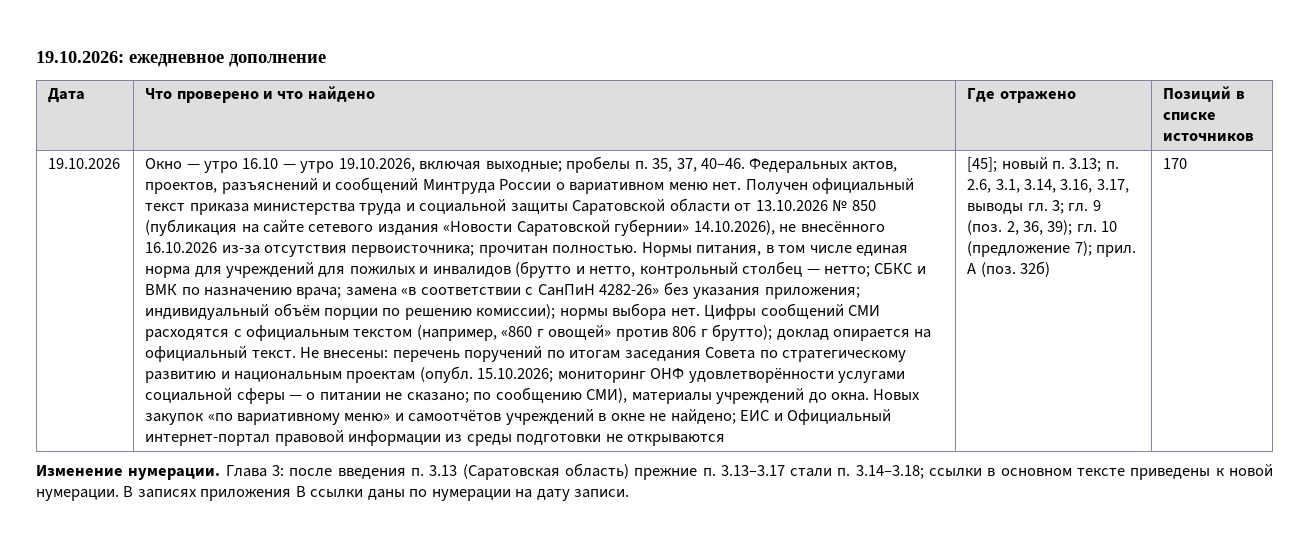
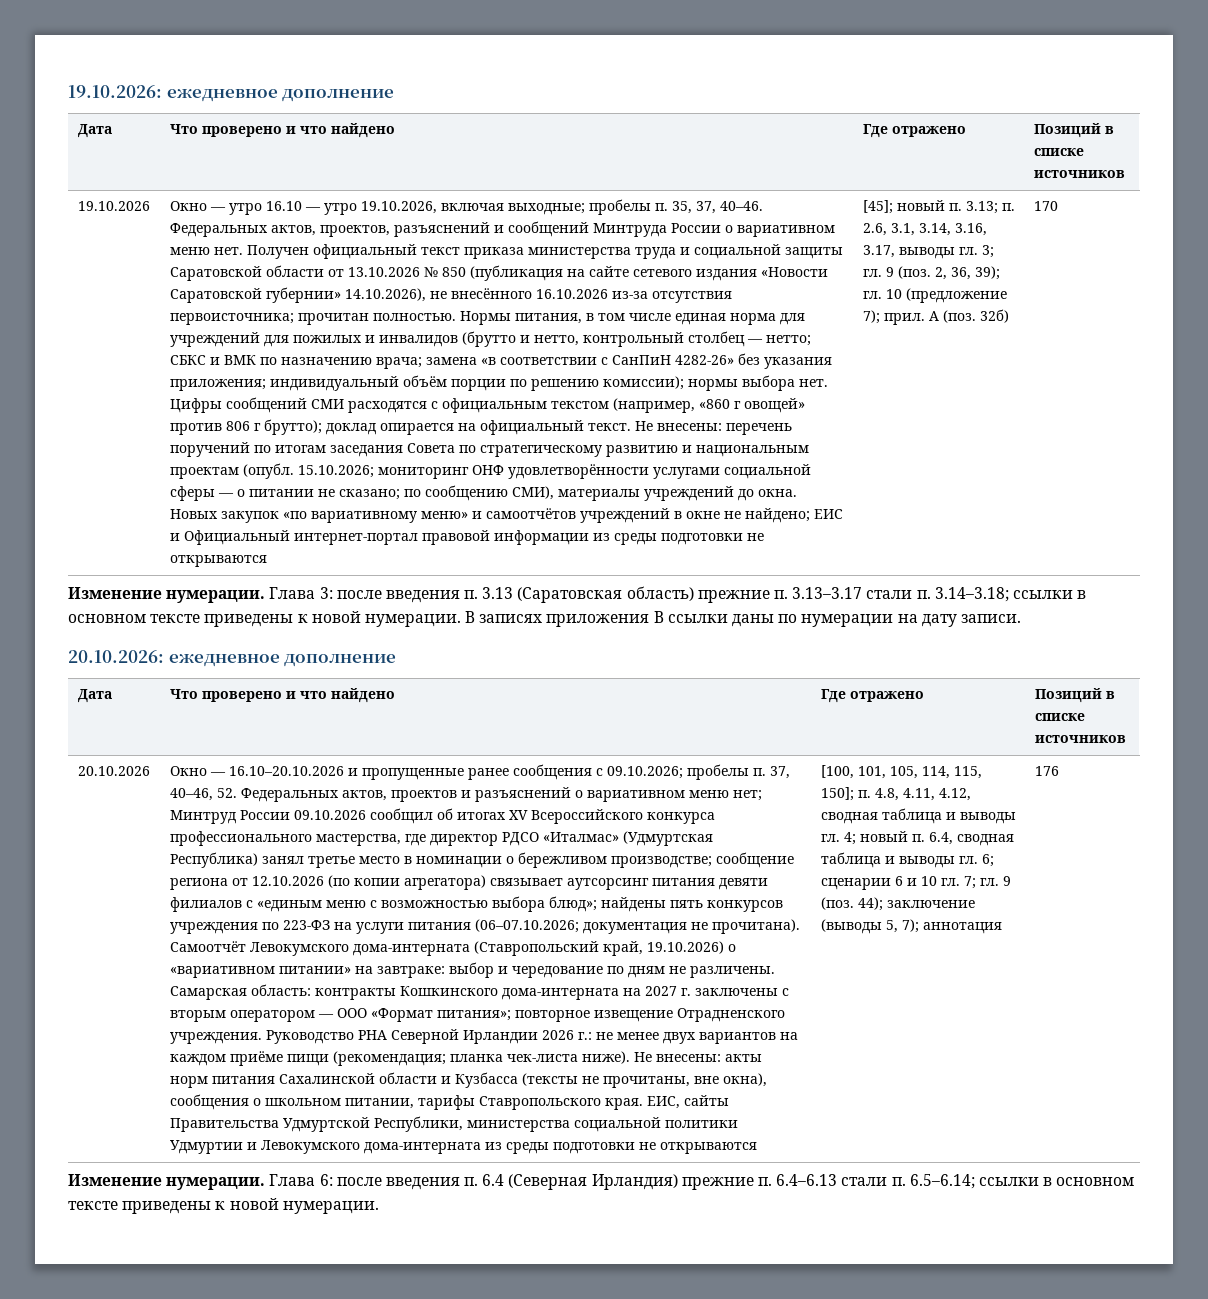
(630, 493) none -> [68,650,397,667] [77,689,112,703] [169,688,395,703] [820,689,924,703] [1034,688,1115,703] [1034,713,1085,721] [1034,735,1126,743] [77,766,150,776] [169,764,790,780] [169,787,762,802] [169,808,715,824] [169,831,713,846] [169,852,794,868] [169,875,768,890] [169,896,783,912] [169,919,800,934] [169,941,736,956] [169,962,775,978] [169,984,789,1000] [169,1008,785,1022] [169,1029,798,1044] [169,1051,762,1066] [169,1072,767,1088] [169,1094,729,1110] [169,1116,738,1132] [169,1140,757,1154] [820,765,982,779] [820,787,971,801] [820,808,1016,824] [820,831,1014,846] [820,852,994,868] [820,876,1011,890] [820,897,975,911] [820,919,1002,934] [1034,766,1059,776] [68,1174,1135,1190] [68,1198,379,1214] // 20.10.2026: ежедневное дополнение // Дата | Что проверено и что найдено | Где отражено | Позиций в списке источников // 20.10.2026 | Окно — 16.10–20.10.2026 и пропущенные ранее сообщения с 09.10.2026; пробелы п. 37, 40–46, 52. Федеральных актов, проектов и разъяснений о вариативном меню нет; Минтруд России 09.10.2026 сообщил об итогах XV Всероссийского конкурса профессионального мастерства, где директор РДСО «Италмас» (Удмуртская Республика) занял третье место в номинации о бережливом производстве; сообщение региона от 12.10.2026 (по копии агрегатора) связывает аутсорсинг питания девяти филиалов с «единым меню с возможностью выбора блюд»; найдены пять конкурсов учреждения по 223-ФЗ на услуги питания (06–07.10.2026; документация не прочитана). Самоотчёт Левокумского дома-интерната (Ставропольский край, 19.10.2026) о «вариативном питании» на завтраке: выбор и чередование по дням не различены. Самарская область: контракты Кошкинского дома-интерната на 2027 г. заключены с вторым оператором — ООО «Формат питания»; повторное извещение Отрадненского учреждения. Руководство PHA Северной Ирландии 2026 г.: не менее двух вариантов на каждом приёме пищи (рекомендация; планка чек-листа ниже). Не внесены: акты норм питания Сахалинской области и Кузбасса (тексты не прочитаны, вне окна), сообщения о школьном питании, тарифы Ставропольского края. ЕИС, сайты Правительства Удмуртской Республики, министерства социальной политики Удмуртии и Левокумского дома-интерната из среды подготовки не открываются | [100, 101, 105, 114, 115, 150]; п. 4.8, 4.11, 4.12, сводная таблица и выводы гл. 4; новый п. 6.4, сводная таблица и выводы гл. 6; сценарии 6 и 10 гл. 7; гл. 9 (поз. 44); заключение (выводы 5, 7); аннотация | 176 // Изменение нумерации. Глава 6: после введения п. 6.4 (Северная Ирландия) прежние п. 6.4–6.13 стали п. 6.5–6.14; ссылки в основном тексте приведены к новой нумерации.

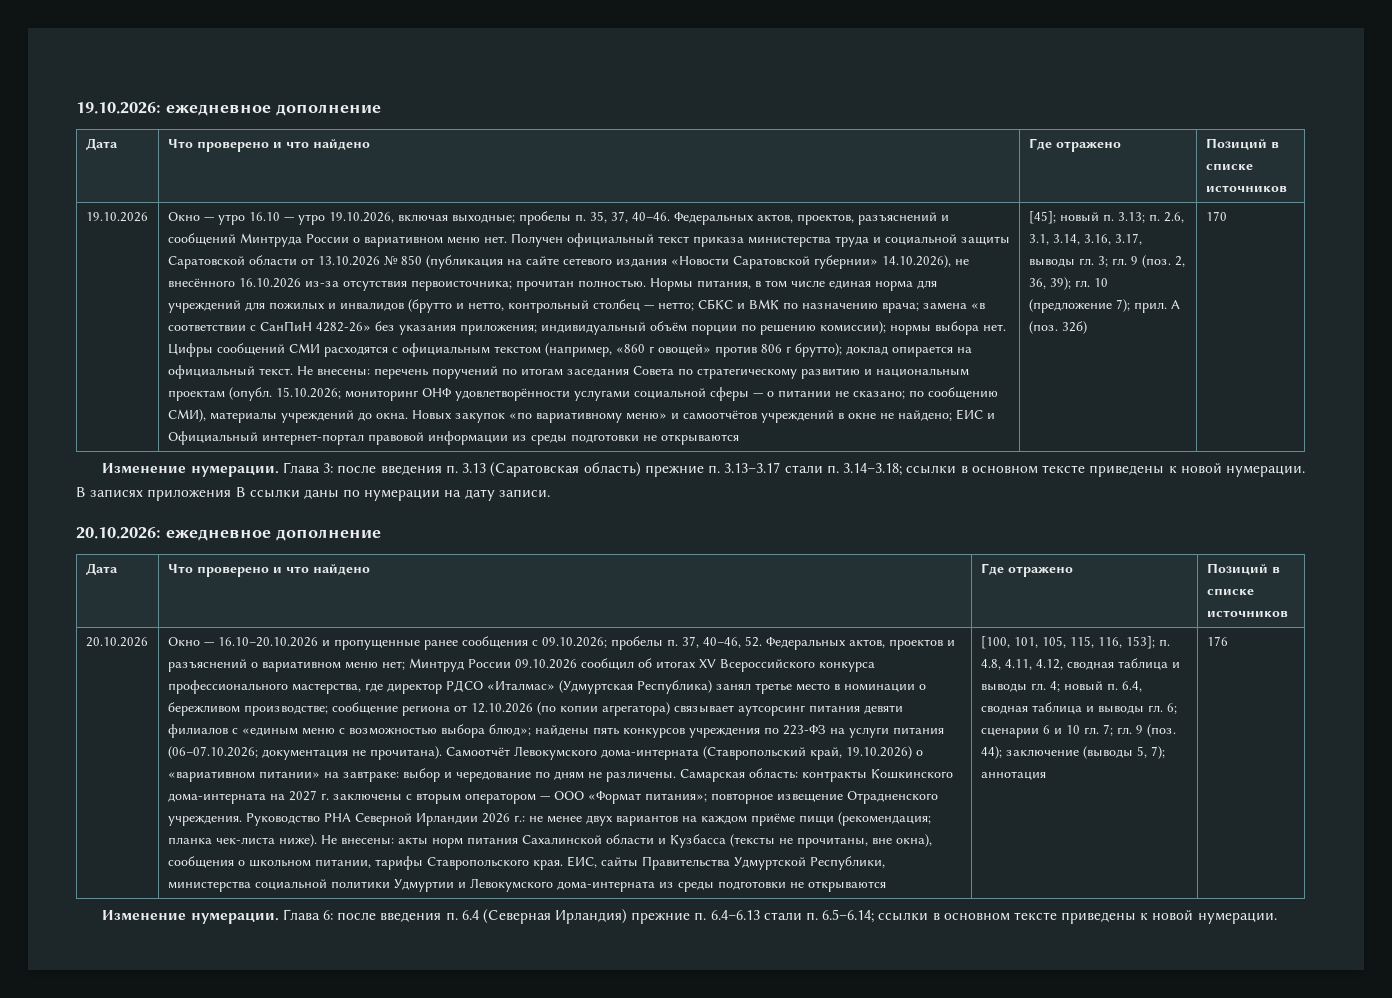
[921,766,982,779] [820,787,854,801] 114, 115, 150]; -> [1069,636,1155,649] 115, 116, 153];

